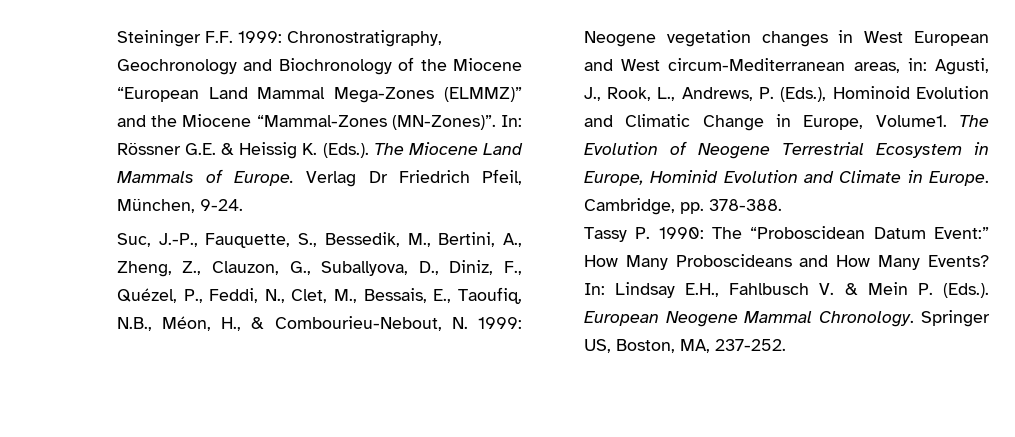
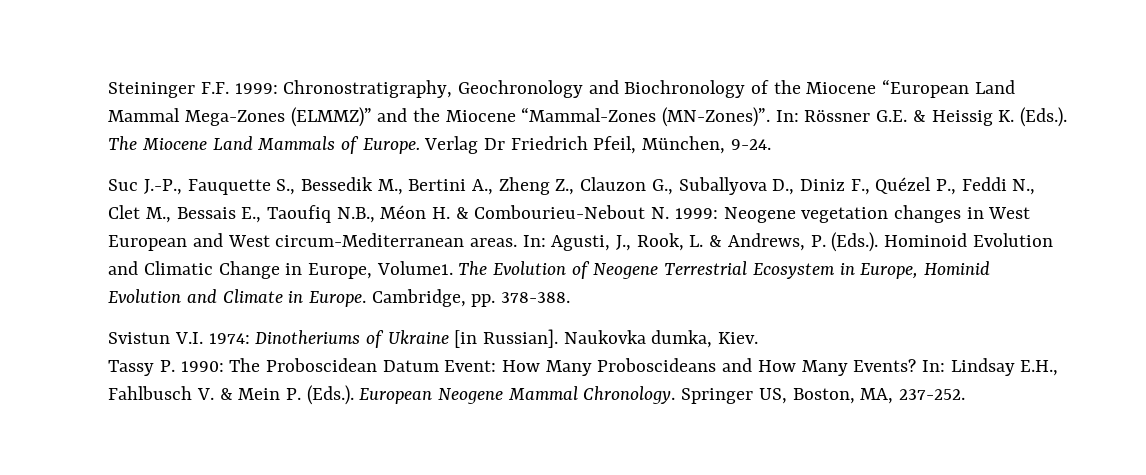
[116,232,522,248] [116,260,522,277] [116,287,522,304] [116,316,442,331] Suc, J.-P., Fauquette, S., Bessedik, M., Bertini, A., Zheng, Z., Clauzon, G., Suballyova, D., Diniz, F., Quézel, P., Feddi, N., Clet, M., Bessais, E., Taoufiq, N.B., Méon, H., & Combourieu-Nebout, -> [108,177,1036,195] [108,205,646,223] Suc J.-P., Fauquette S., Bessedik M., Bertini A., Zheng Z., Clauzon G., Suballyova D., Diniz F., Quézel P., Feddi N., Clet M., Bessais E., Taoufiq N.B., Méon H. & Combourieu-Nebout
[853,58,927,73] areas, in: -> [470,235,546,247] areas. In:
[657,87,676,101] L., -> [689,235,723,247] L. &
[780,87,827,102] (Eds.), -> [831,232,879,252] (Eds.).
(782, 205) none -> [108,329,759,348] // Svistun V.I. 1974: Dinotheriums of Ukraine [in Russian]. Naukovka dumka, Kiev.
[750,226,989,239] “Proboscidean Datum Event:” -> [266,358,497,372] Proboscidean Datum Event:

